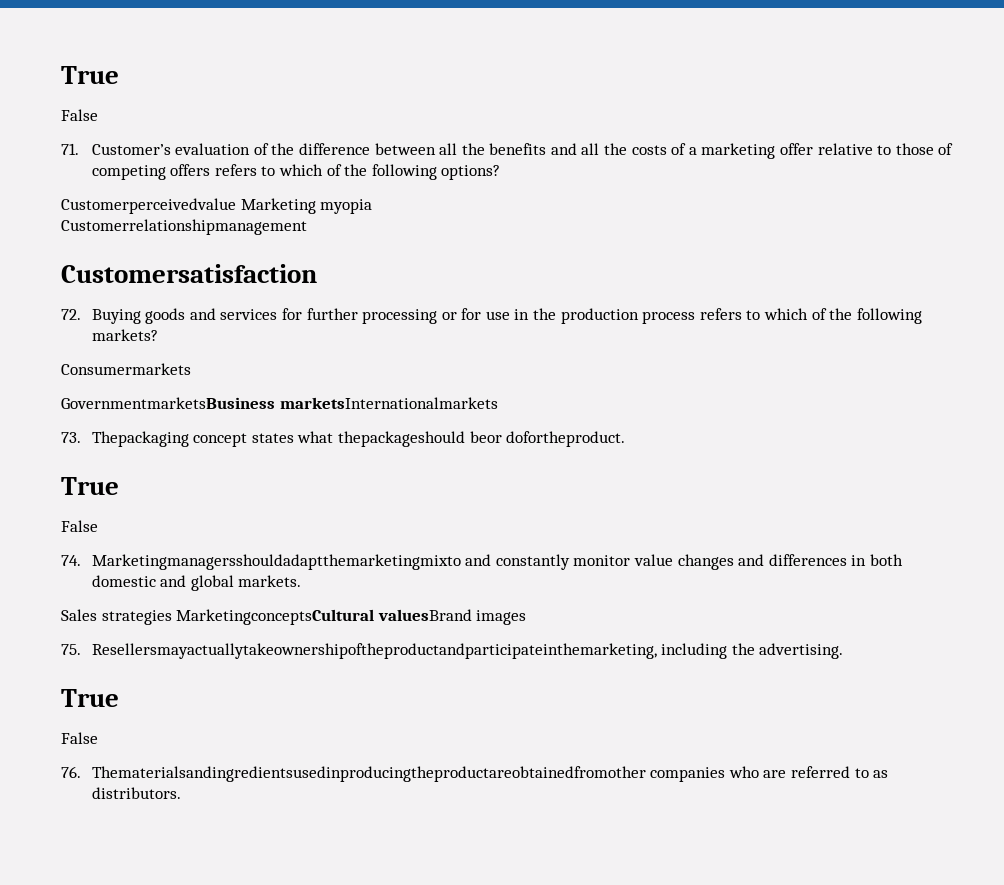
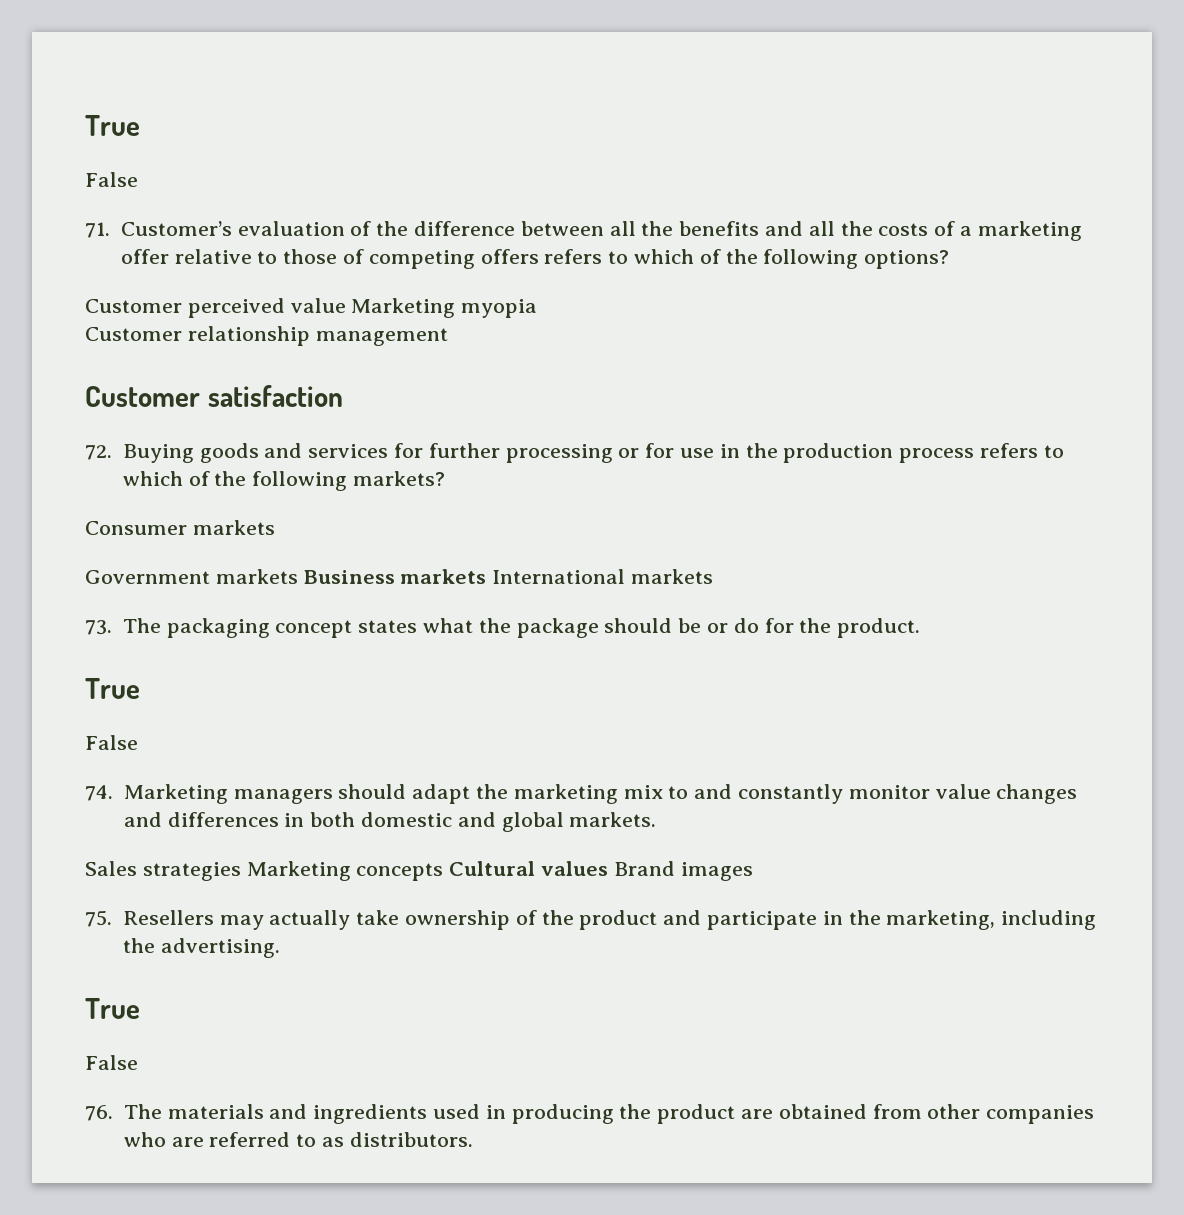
[61,198,236,214] Customerperceivedvalue -> [85,298,346,318] Customer perceived value
[61,219,307,235] [61,264,317,283] Customerrelationshipmanagement // Customersatisfaction -> [85,326,448,346] [85,385,343,407] Customer relationship management // Customer satisfaction
[61,363,191,375] [61,397,498,409] Consumermarkets // GovernmentmarketsBusiness marketsInternationalmarkets -> [85,520,275,535] [85,569,714,584] Consumer markets // Government markets Business markets International markets
[91,431,189,447] Thepackaging -> [122,618,270,638] The packaging
[337,431,626,447] [61,477,119,495] [61,520,98,532] [61,554,461,570] thepackageshould beor dofortheproduct. // True // False // 74. Marketingmanagersshouldadaptthemarketingmixto -> [478,618,921,638] [85,678,140,699] [85,735,138,750] [85,784,689,804] the package should be or do for the product. // True // False // 74. Marketing managers should adapt the marketing mix to
[176,609,527,625] [61,643,657,659] MarketingconceptsCultural valuesBrand images // 75. Resellersmayactuallytakeownershipoftheproductandparticipateinthemarketing, -> [246,861,753,881] [85,910,996,930] Marketing concepts Cultural values Brand images // 75. Resellers may actually take ownership of the product and participate in the marketing,
[91,766,646,782] Thematerialsandingredientsusedinproducingtheproductareobtainedfromother -> [123,1104,981,1124] The materials and ingredients used in producing the product are obtained from other

